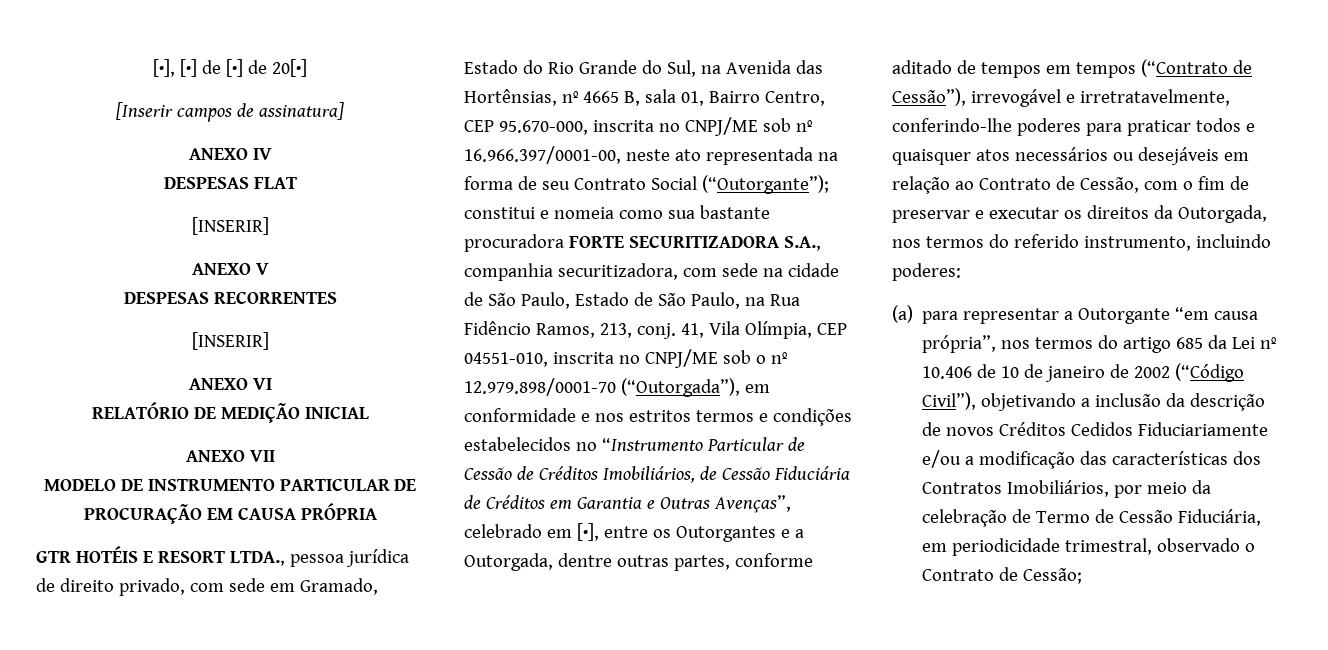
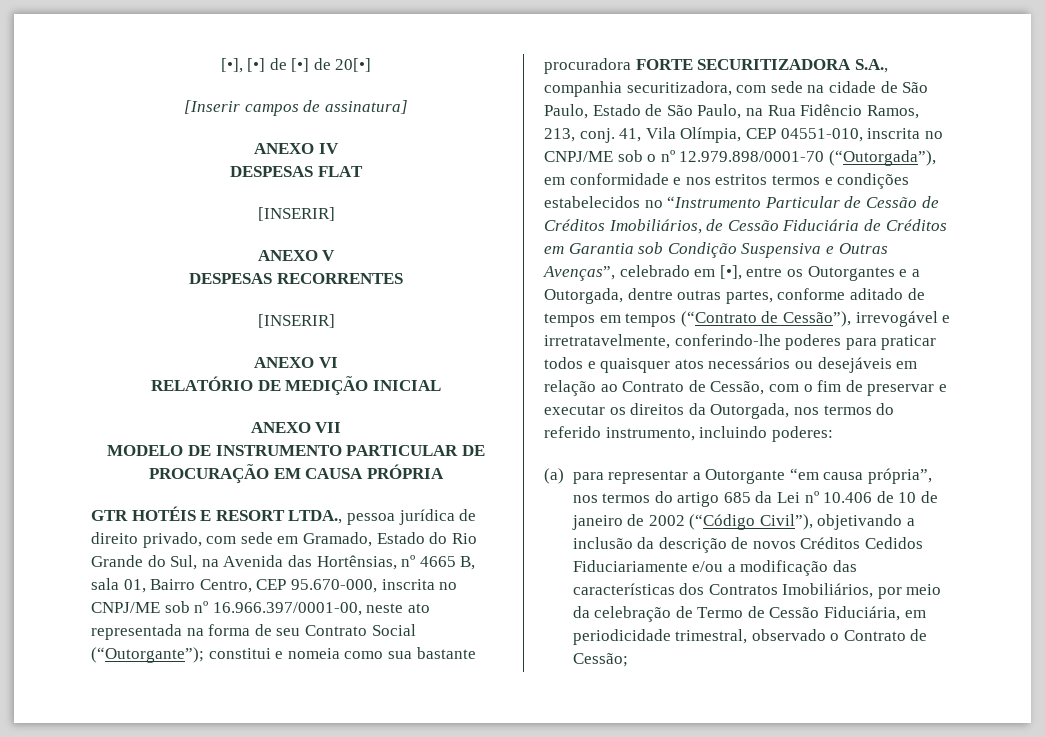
(642, 503) none -> [638,242,822,258] sob Condição Suspensiva

